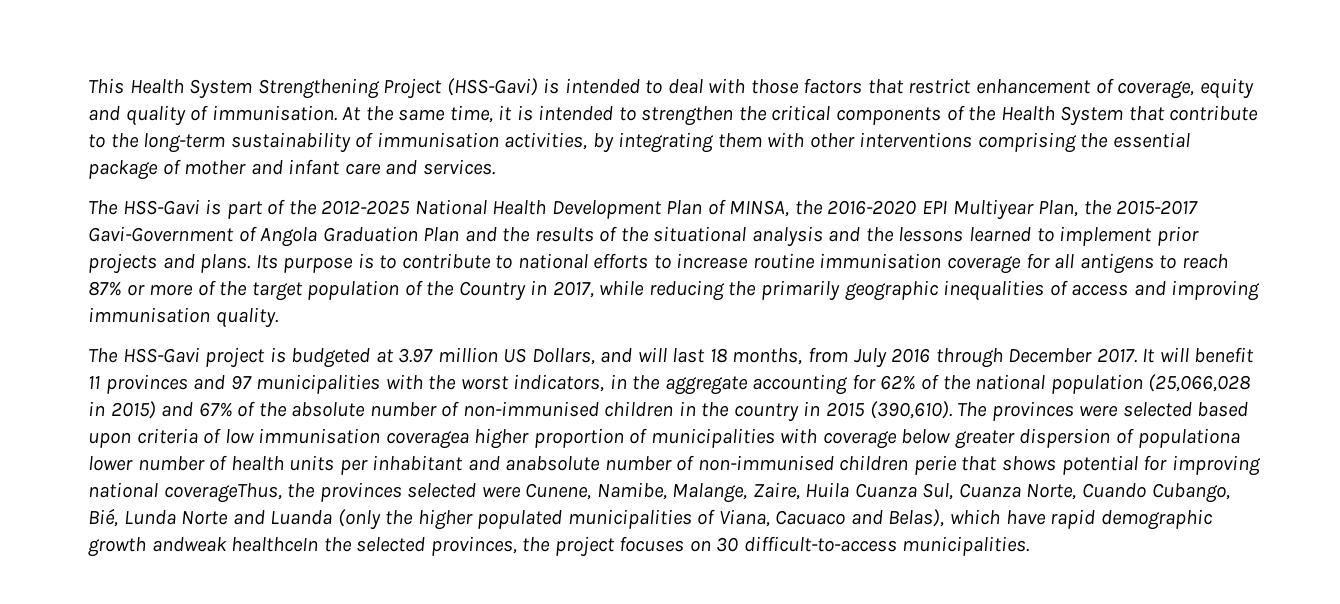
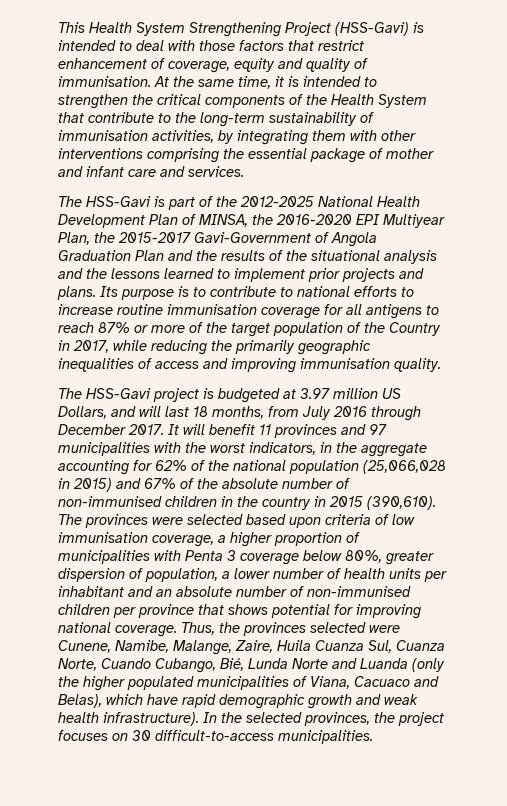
[385,431,469,449] coveragea -> [152,535,226,547] coverage, a
(818, 436) none -> [185,550,236,561] Penta 3
(951, 436) none -> [345,550,382,563] 80%,
[1137,428,1240,448] populationa -> [145,568,230,582] population, a
[505,455,957,475] anabsolute number of non-immunised children perie -> [156,586,411,597] [58,604,194,618] an absolute number of non-immunised children per province
[163,483,282,503] coverageThus, -> [115,622,215,637] coverage. Thus,
[151,537,319,552] andweak healthceIn -> [356,694,418,705] [58,712,217,726] and weak health infrastructure). In

